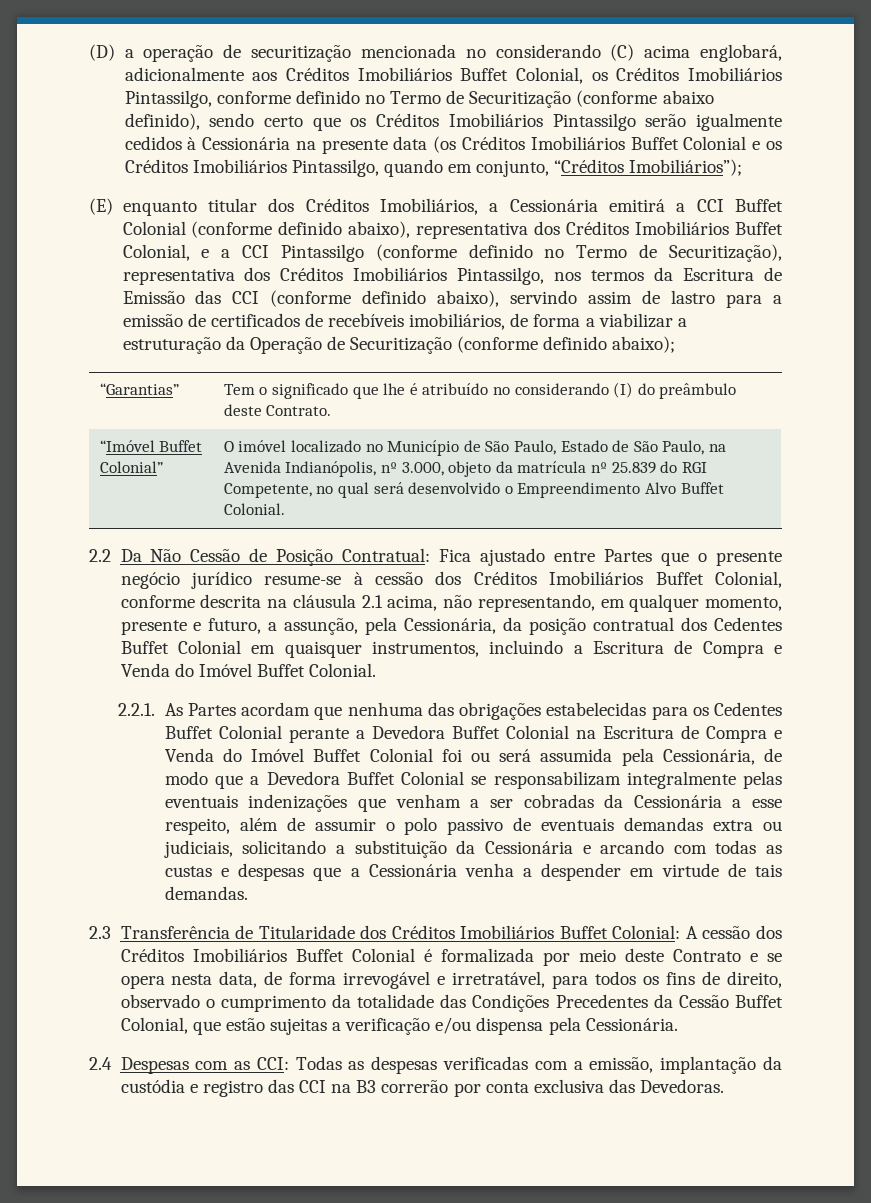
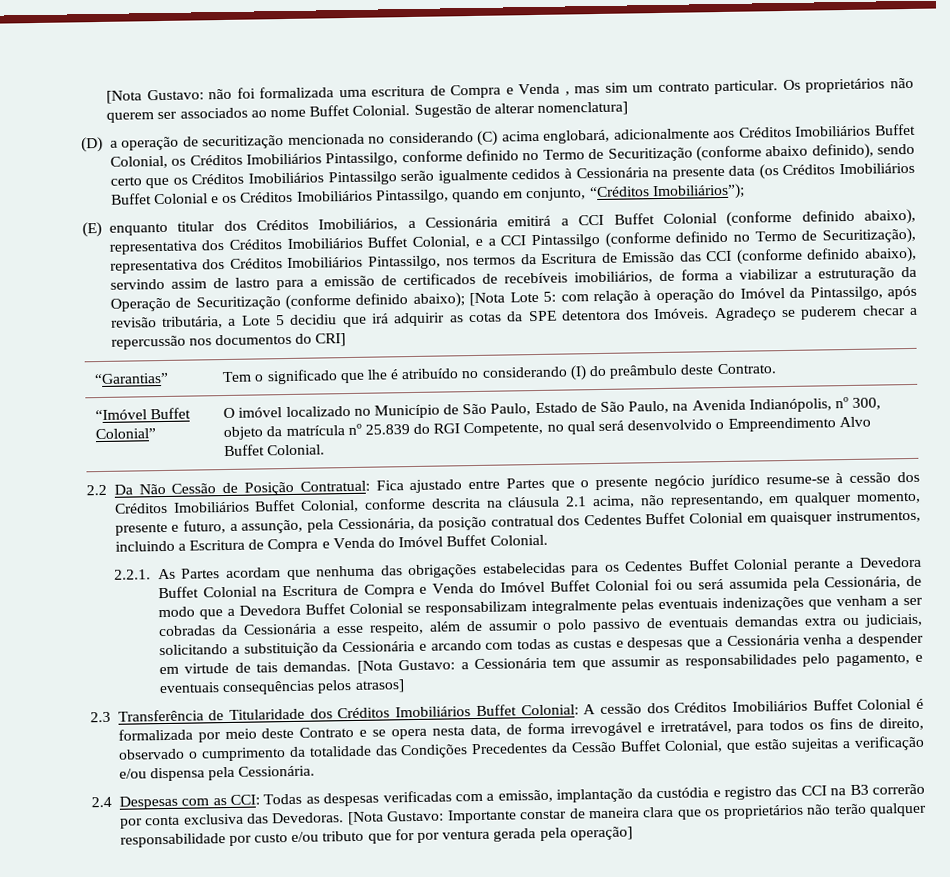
(89, 52) none -> [106,77,914,104] [106,101,629,123] [Nota Gustavo: não foi formalizada uma escritura de Compra e Venda , mas sim um contrato particular. Os proprietários não querem ser associados ao nome Buffet Colonial. Sugestão de alterar nomenclatura] //
(676, 344) none -> [469,285,917,307] [110,305,918,330] [110,333,347,350] [Nota Lote 5: com relação à operação do Imóvel da Pintassilgo, após revisão tributária, a Lote 5 decidiu que irá adquirir as cotas da SPE detentora dos Imóveis. Agradeço se puderem checar a repercussão nos documentos do CRI]
[401,462,444,476] 3.000, -> [852,397,882,410] 300,
(248, 893) none -> [356,653,923,674] [158,679,405,696] [Nota Gustavo: a Cessionária tem que assumir as responsabilidades pelo pagamento, e eventuais consequências pelos atrasos]
(725, 1086) none -> [346,802,927,826] [119,826,633,848] [Nota Gustavo: Importante constar de maneira clara que os proprietários não terão qualquer responsabilidade por custo e/ou tributo que for por ventura gerada pela operação]

